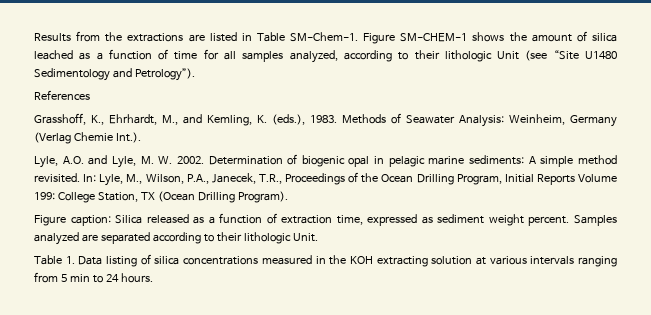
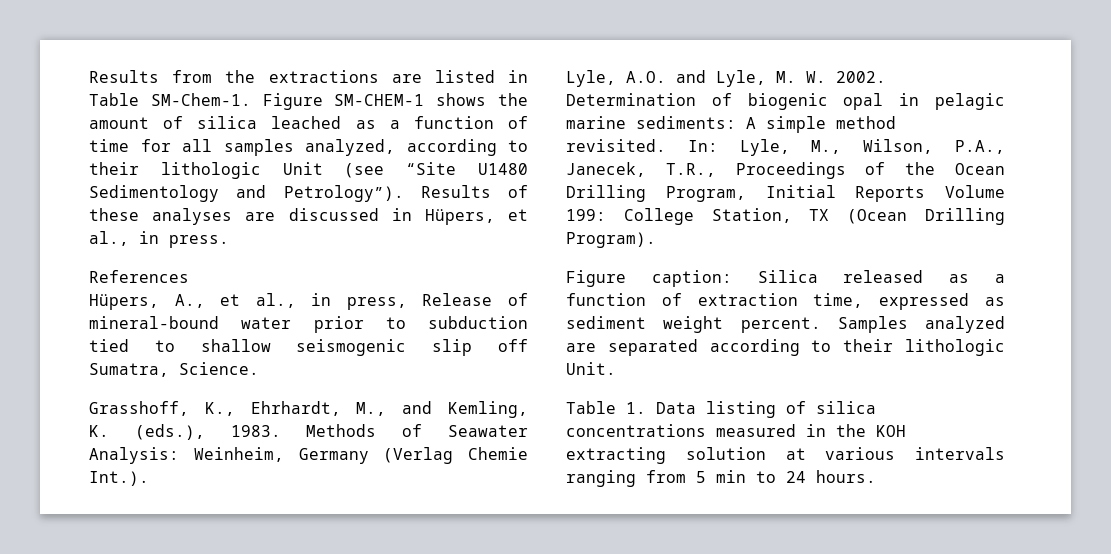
[34,90,90,100] // References -> [420,185,528,198] [89,208,528,225] [89,231,229,248] [89,270,189,283] [89,293,528,310] [89,316,528,333] [89,339,528,356] [89,362,259,377] Results of these analyses are discussed in Hüpers, et al., in press. // References // Hüpers, A., et al., in press, Release of mineral-bound water prior to subduction tied to shallow seismogenic slip off Sumatra, Science.

